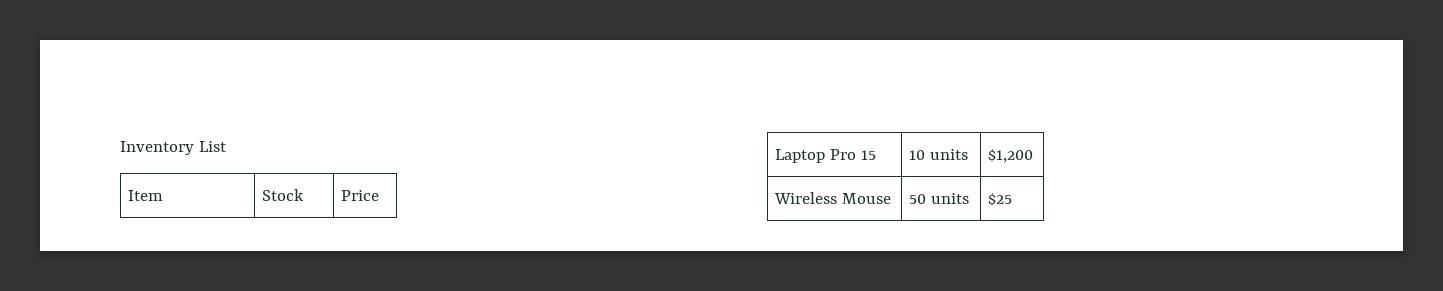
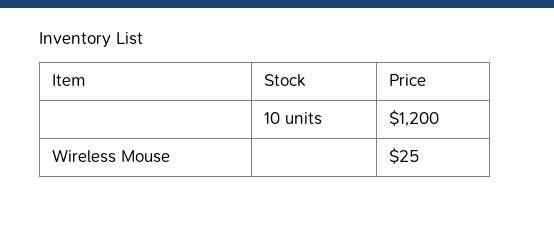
[775,149,877,163] Laptop Pro 15 -> (427, 80) none
[909,193,970,204] 50 units -> (171, 156) none

